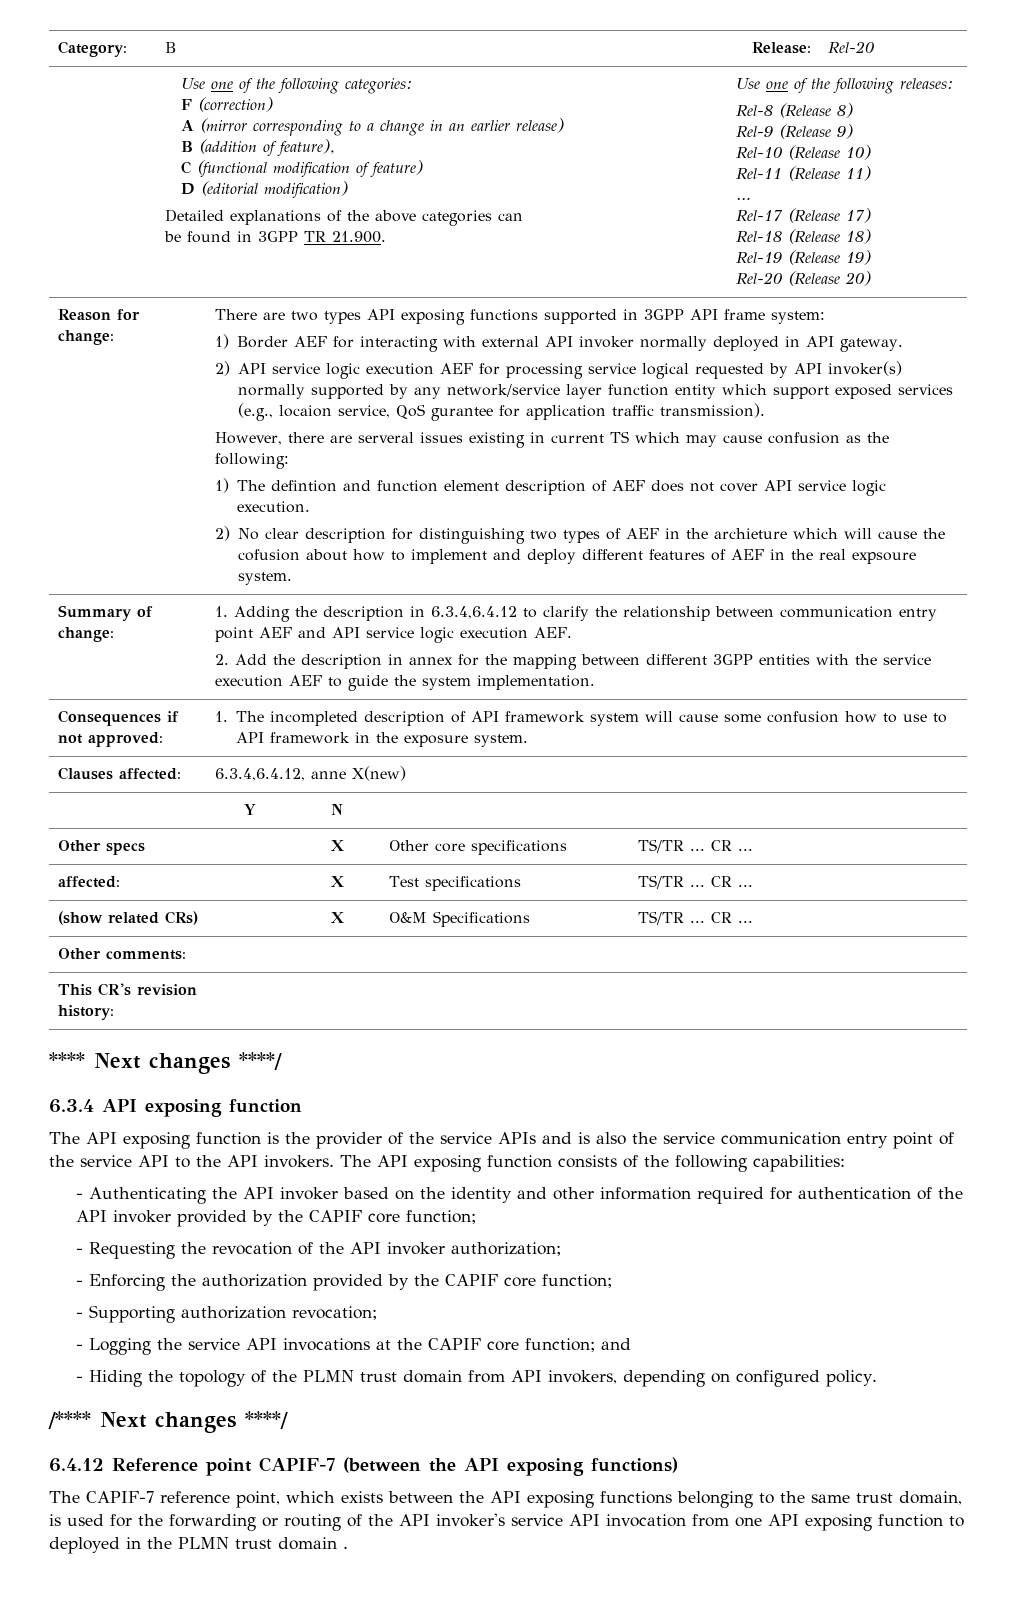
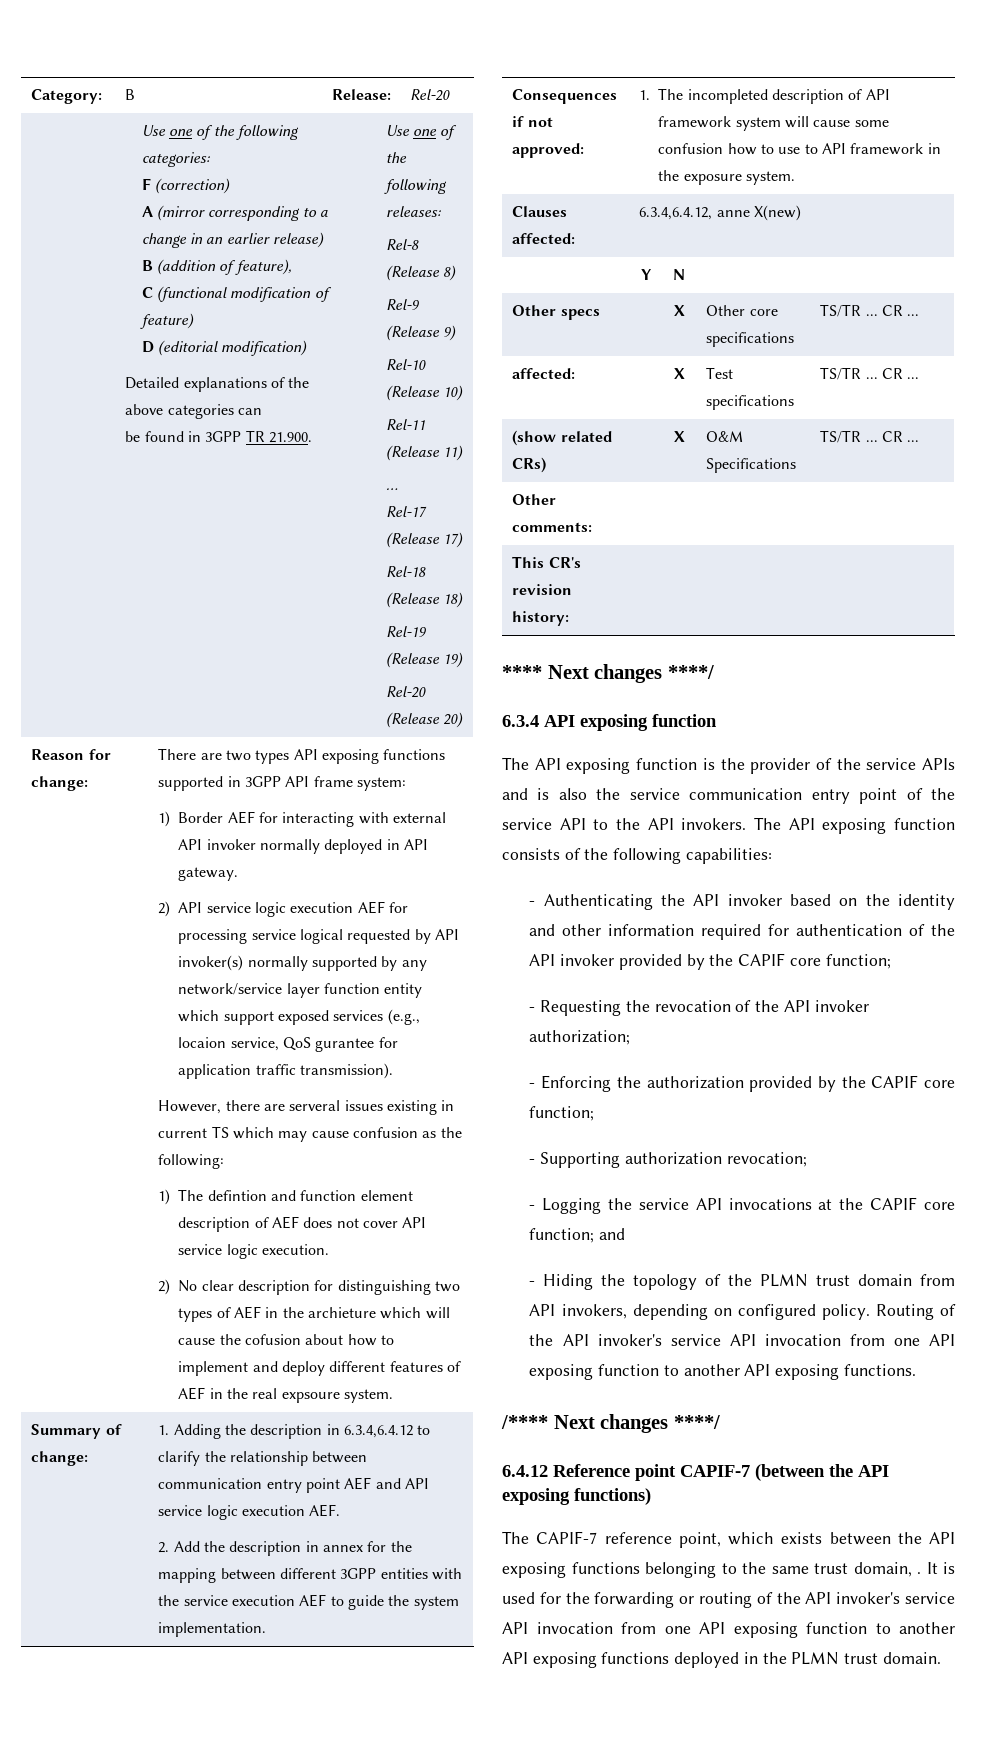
(877, 1378) none -> [875,1304,956,1320] [529,1334,955,1346] [529,1364,916,1380] Routing of the API invoker's service API invocation from one API exposing function to another API exposing functions.
(962, 1498) none -> [917,1562,938,1574] . It
(964, 1521) none -> [899,1622,955,1634] [502,1652,670,1668] another API exposing functions
[278,1537,348,1550] domain . -> [882,1652,941,1664] domain.

